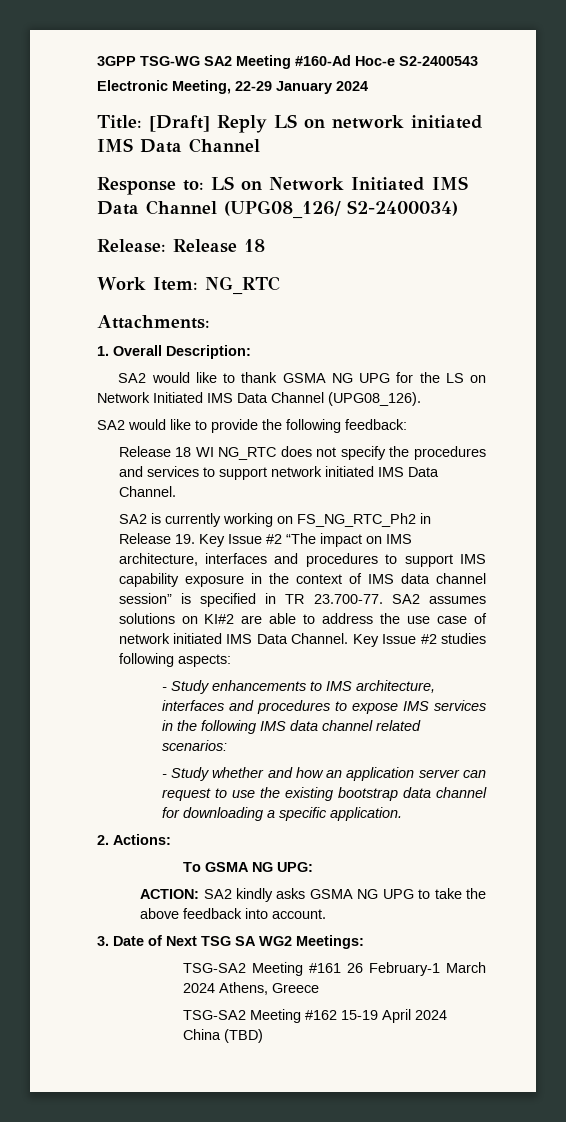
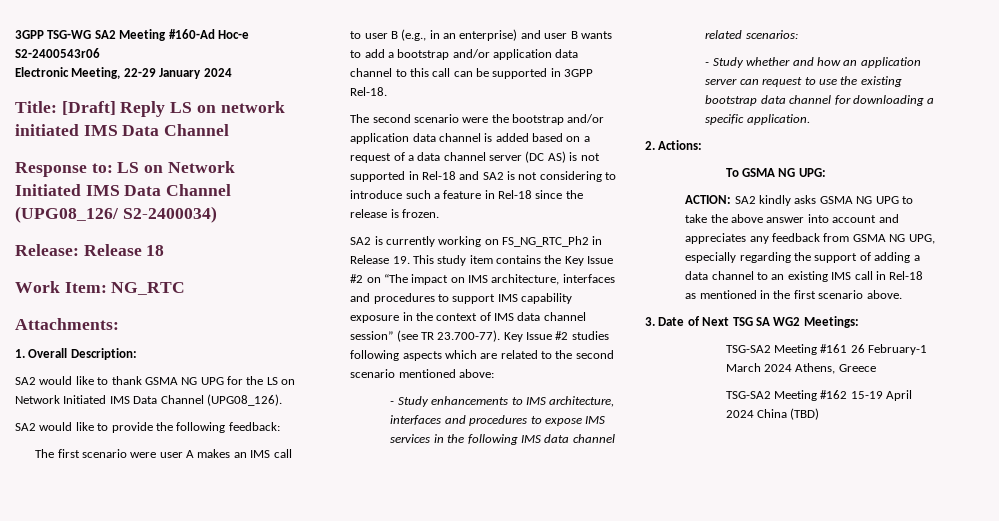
[399,56,478,66] S2-2400543 -> [15,48,100,58] S2-2400543r06
[118,446,486,460] [118,466,439,480] [118,486,176,497] Release 18 WI NG_RTC does not specify the procedures and services to support network initiated IMS Data Channel. -> [35,449,292,458] [350,29,612,41] [350,49,579,60] [350,68,594,79] [350,87,388,96] [350,114,605,125] [350,133,590,144] [350,151,600,163] [350,171,617,182] [350,190,583,199] [350,209,439,218] The first scenario were user A makes an IMS call to user B (e.g., in an enterprise) and user B wants to add a bootstrap and/or application data channel to this call can be supported in 3GPP Rel-18. // The second scenario were the bootstrap and/or application data channel is added based on a request of a data channel server (DC AS) is not supported in Rel-18 and SA2 is not considering to introduce such a feature in Rel-18 since the release is frozen.
[198,534,282,547] Key Issue #2 -> [412,255,614,266] [350,274,381,283] This study item contains the Key Issue #2 on
[180,593,486,607] [118,613,487,624] [118,633,349,644] is specified in TR 23.700-77. SA2 assumes solutions on KI#2 are able to address the use case of network initiated IMS Data Channel. -> [396,330,501,342] (see TR 23.700-77).
[177,654,231,667] aspects: -> [402,350,614,361] [350,369,494,378] aspects which are related to the second scenario mentioned above:
[183,908,327,919] feedback into account. -> [766,214,899,223] [685,233,935,244] [685,252,920,263] [685,271,924,282] [685,290,902,299] answer into account and appreciates any feedback from GSMA NG UPG, especially regarding the support of adding a data channel to an existing IMS call in Rel-18 as mentioned in the first scenario above.

